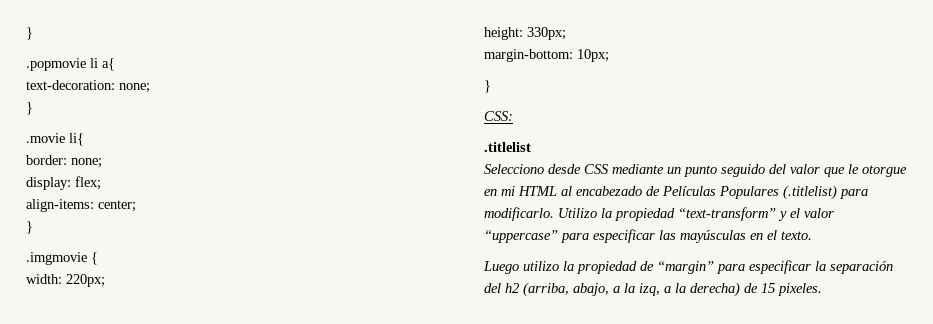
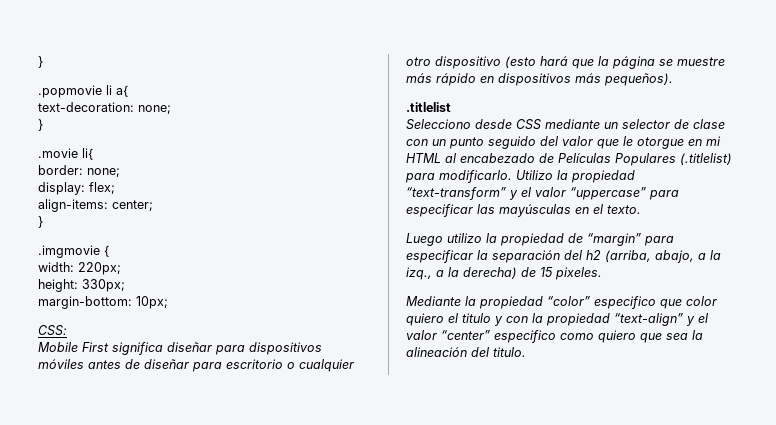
[484,80,491,93] [484,111,513,121] } // CSS: -> [38,325,67,336] [38,342,322,355] [38,359,354,372] [406,56,725,69] [406,73,673,86] CSS: // Mobile First significa diseñar para dispositivos móviles antes de diseñar para escritorio o cualquier otro dispositivo (esto hará que la página se muestre más rápido en dispositivos más pequeños).
(681, 170) none -> [622,119,725,129] [406,139,446,146] selector de clase con un
[639,283,660,296] izq, -> [406,267,432,280] izq.,
(822, 289) none -> [406,296,717,309] [406,313,708,326] [406,330,703,343] [406,347,526,357] // Mediante la propiedad “color” especifico que color quiero el titulo y con la propiedad “text-align” y el valor “center” especifico como quiero que sea la alineación del titulo.

